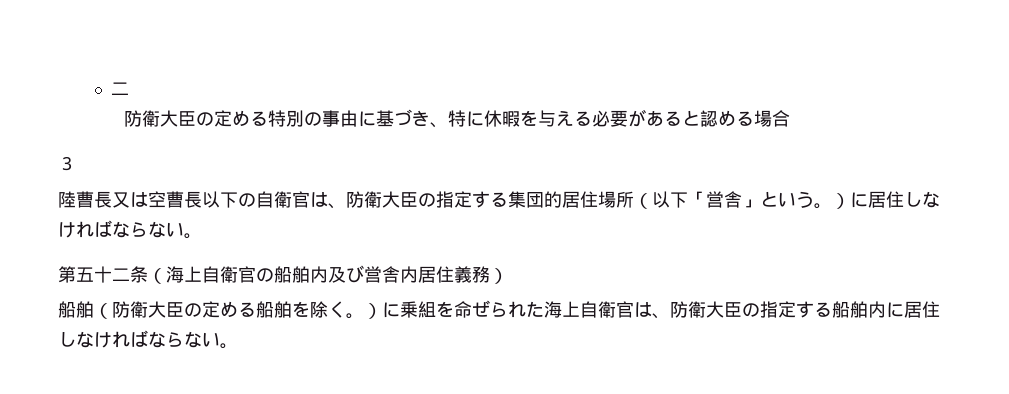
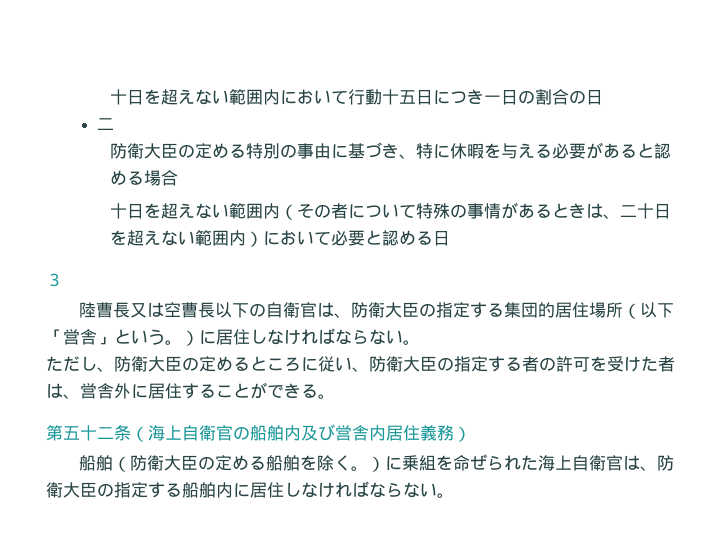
(110, 88) none -> [110,89,604,105] 十日を超えない範囲内において行動十五日につき一日の割合の日 //
(791, 118) none -> [110,202,672,220] [110,230,451,247] // 十日を超えない範囲内（その者について特殊の事情があるときは、二十日を超えない範囲内）において必要と認める日
(202, 236) none -> [46,356,675,372] [46,382,335,399] // ただし、防衛大臣の定めるところに従い、防衛大臣の指定する者の許可を受けた者は、営舎外に居住することができる。

